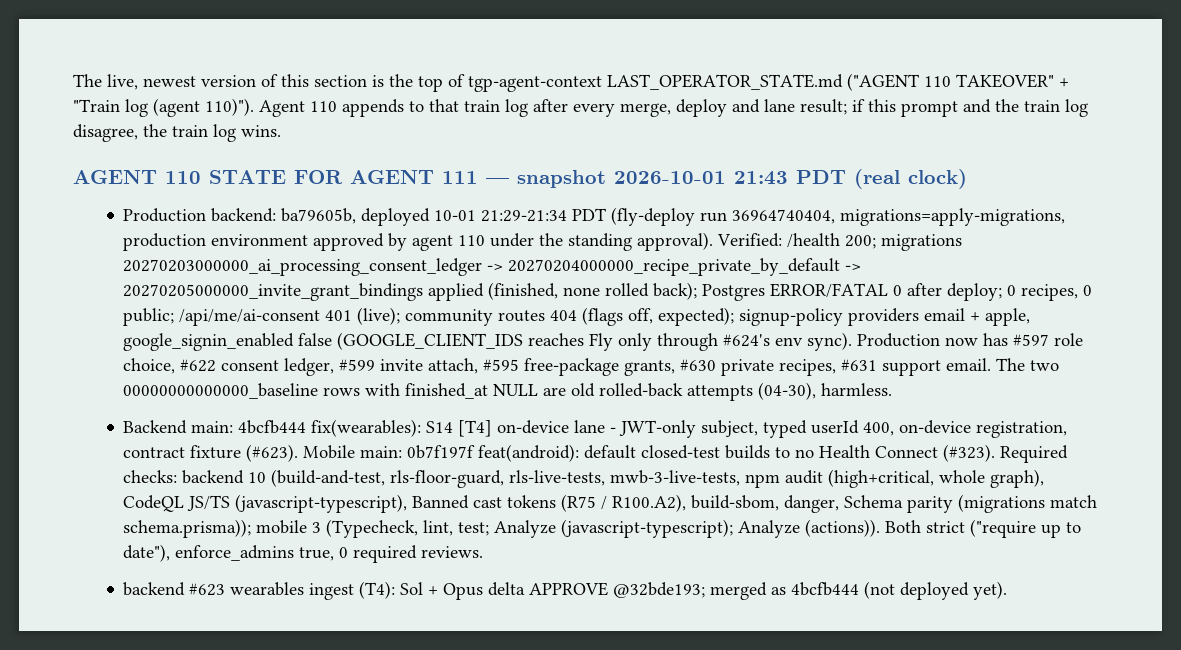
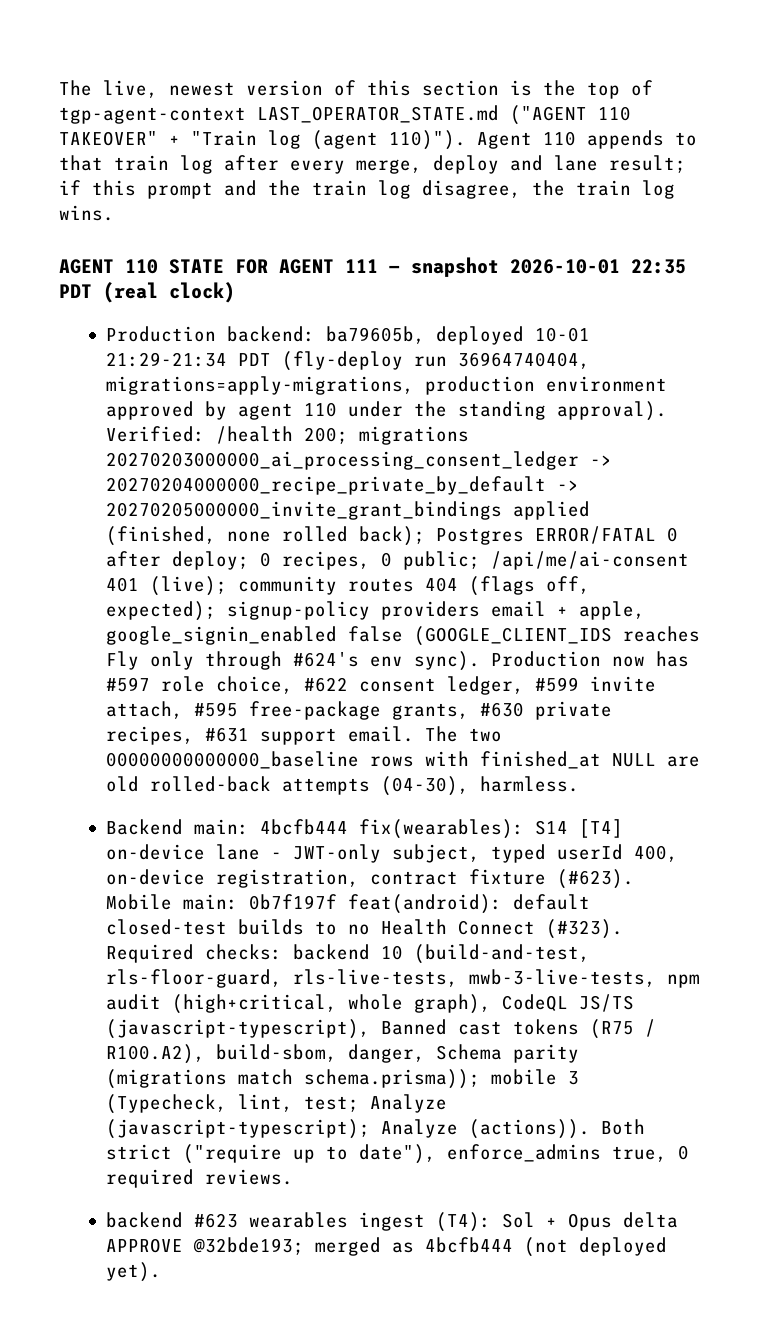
[734,171,788,185] 21:43 -> [631,259,686,274] 22:35

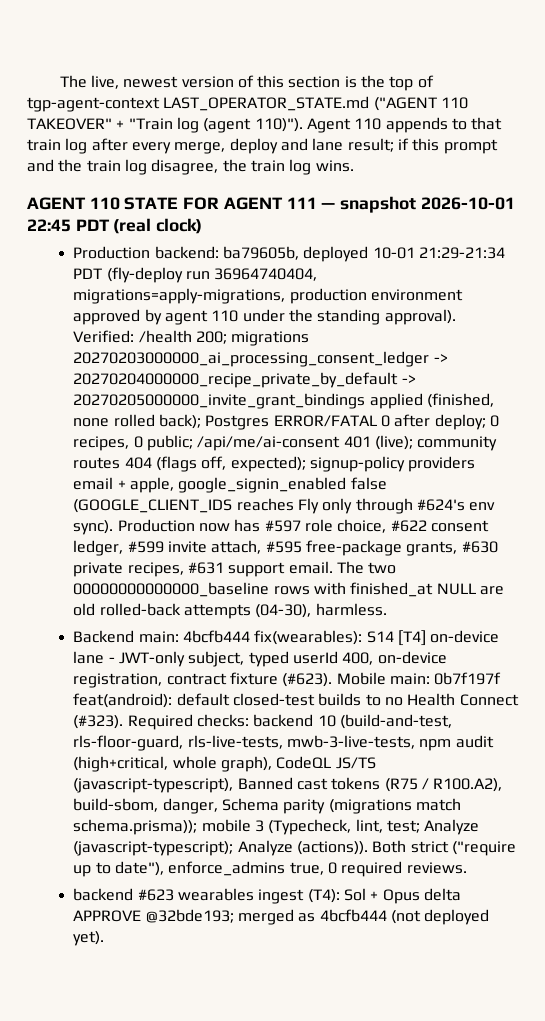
[631,259,686,274] 22:35 -> [27,219,71,232] 22:45

